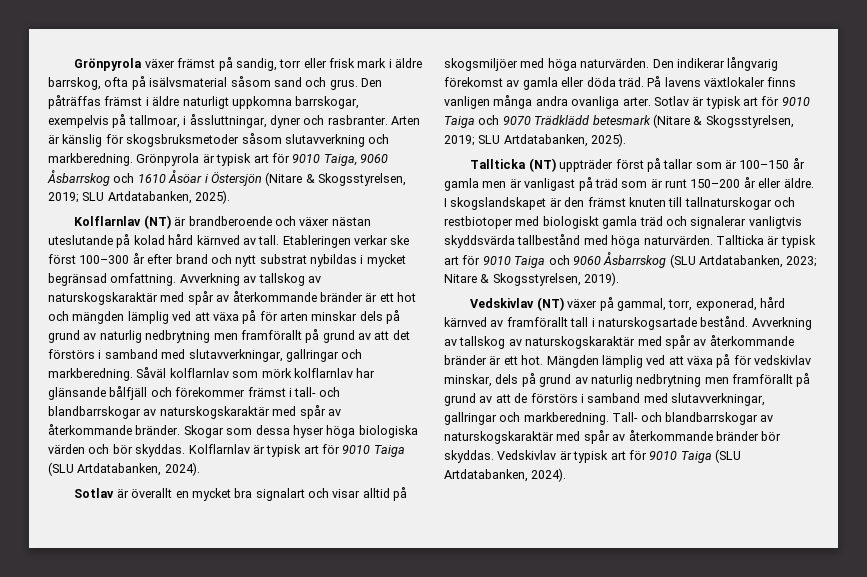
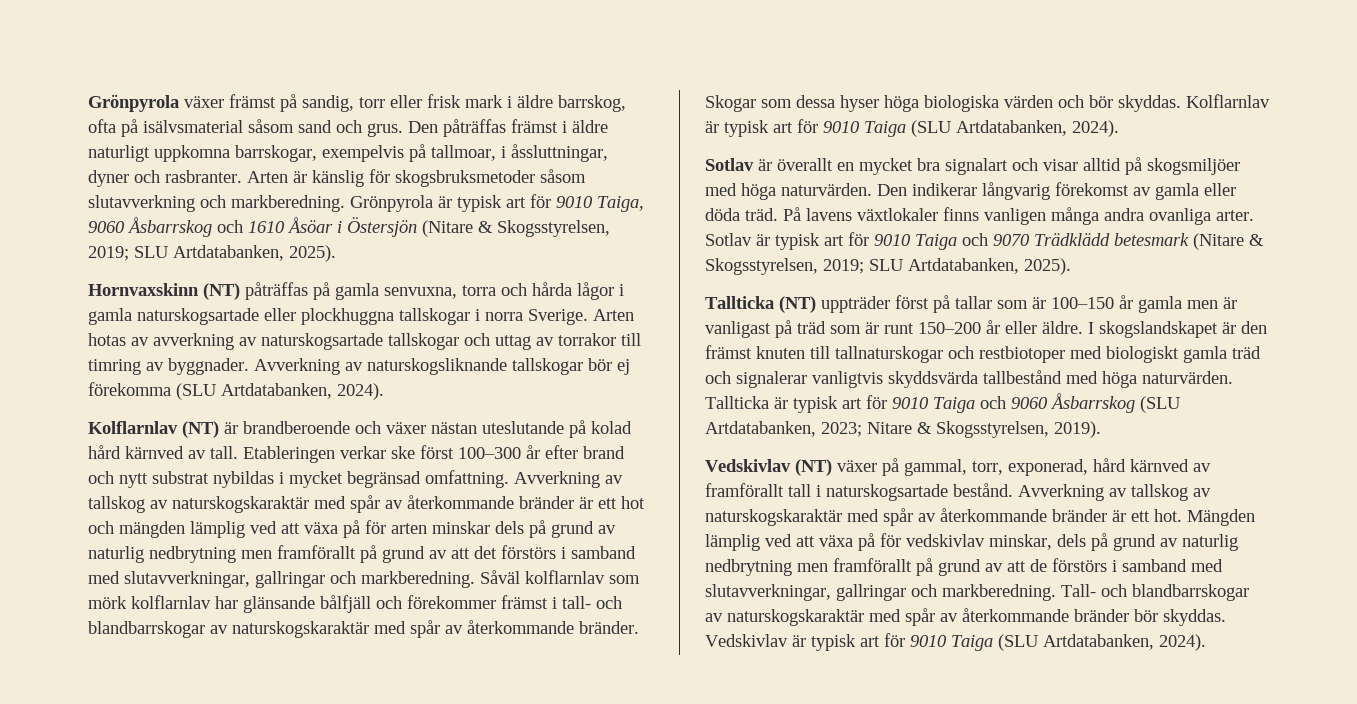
(231, 197) none -> [88,282,624,300] [88,308,634,325] [88,333,641,350] [88,358,630,375] [88,382,384,400] // Hornvaxskinn (NT) påträffas på gamla senvuxna, torra och hårda lågor i gamla naturskogsartade eller plockhuggna tallskogar i norra Sverige. Arten hotas av avverkning av naturskogsartade tallskogar och uttag av torrakor till timring av byggnader. Avverkning av naturskogsliknande tallskogar bör ej förekomma (SLU Artdatabanken, 2024).

